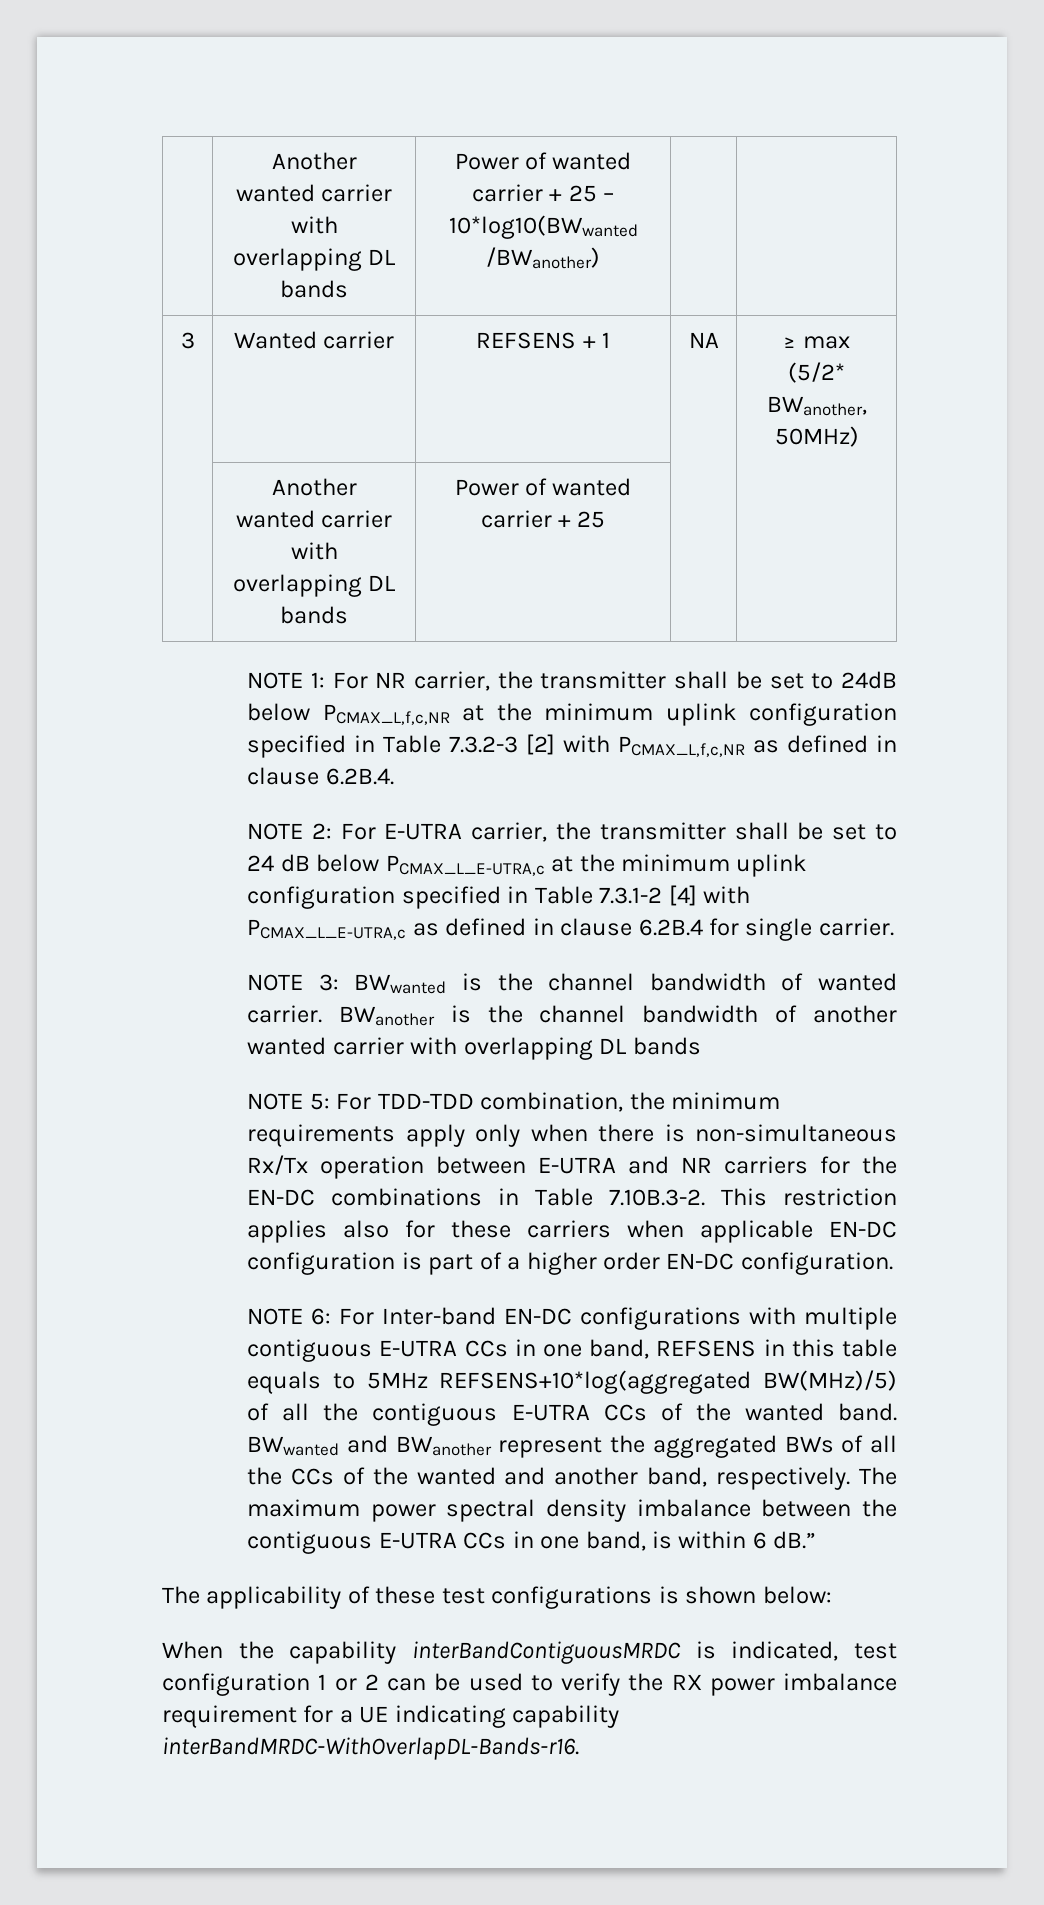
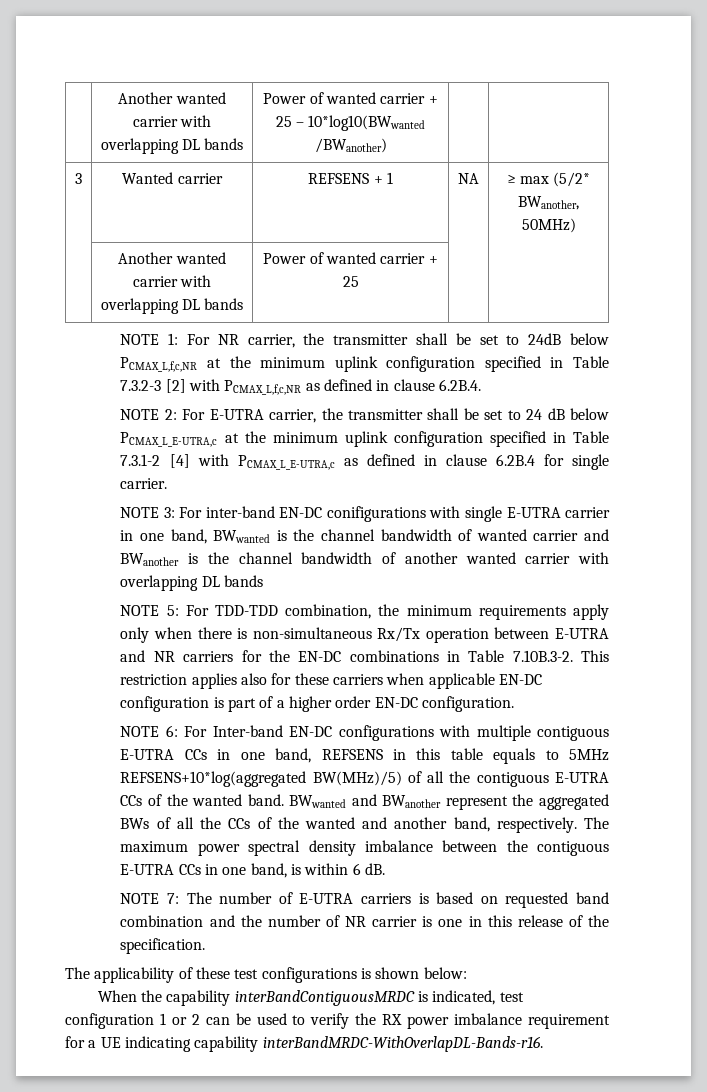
(339, 982) none -> [179,506,610,522] [120,529,207,544] For inter-band EN-DC conifigurations with single E-UTRA carrier in one band,
[247,1005,323,1023] carrier. -> [533,529,609,541] carrier and
[773,1531,817,1549] dB.” -> [365,863,386,875] [120,892,609,908] [120,915,609,927] [120,938,206,954] dB. // NOTE 7: The number of E-UTRA carriers is based on requested band combination and the number of NR carrier is one in this release of the specification.

